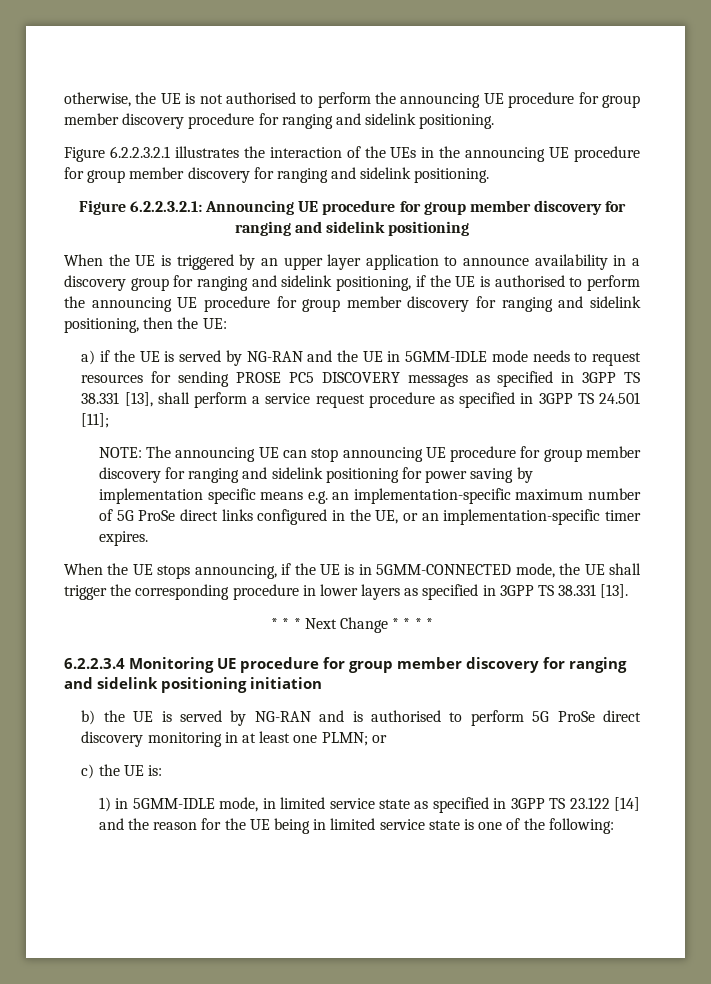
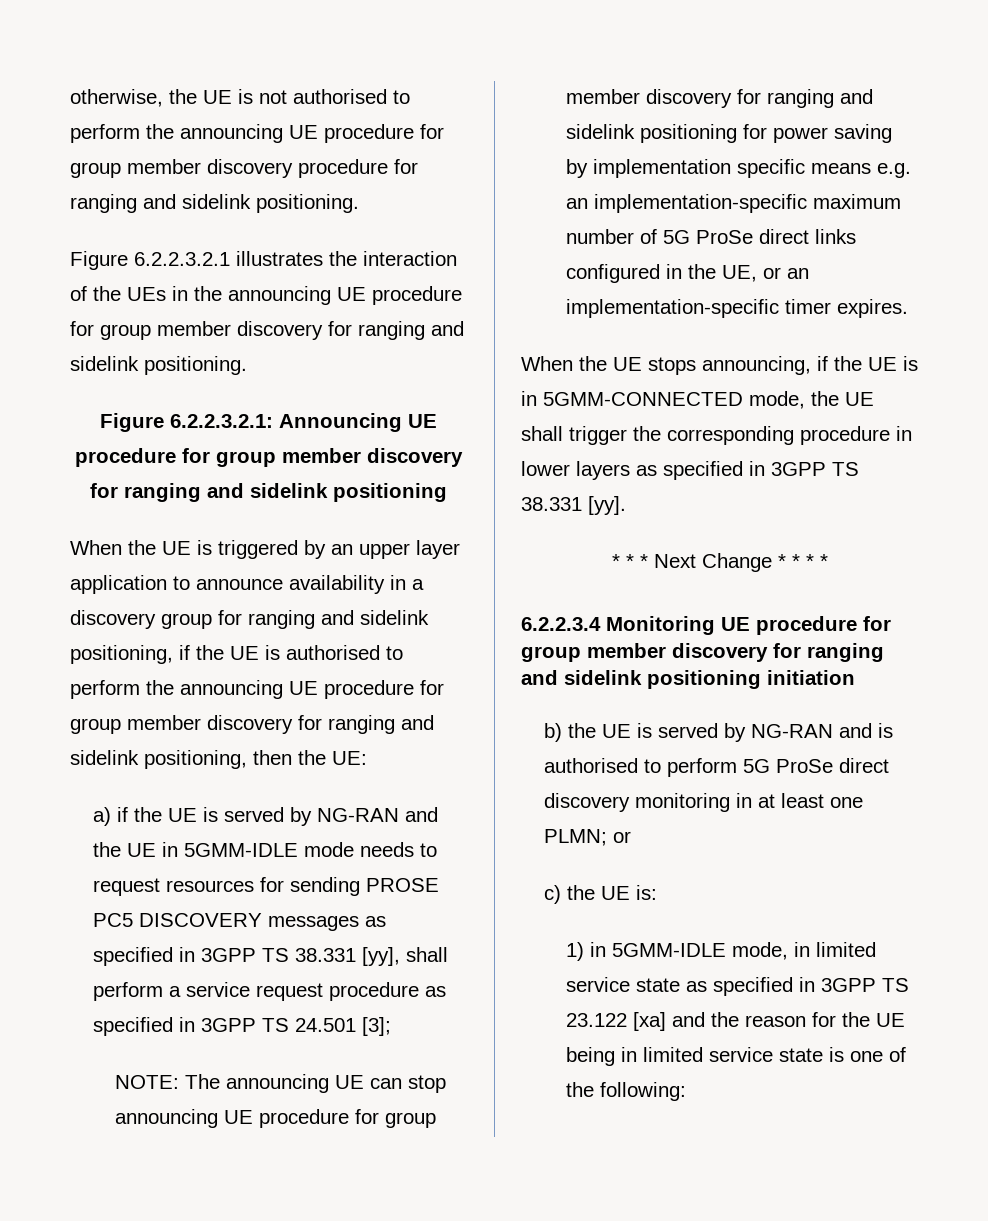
[124,392,153,407] [13], -> [361,947,400,966] [yy],
[81,413,110,428] [11]; -> [361,1017,391,1036] [3];
[600,584,629,598] [13]. -> [588,496,626,515] [yy].
[614,797,641,811] [14] -> [633,1012,667,1031] [xa]

